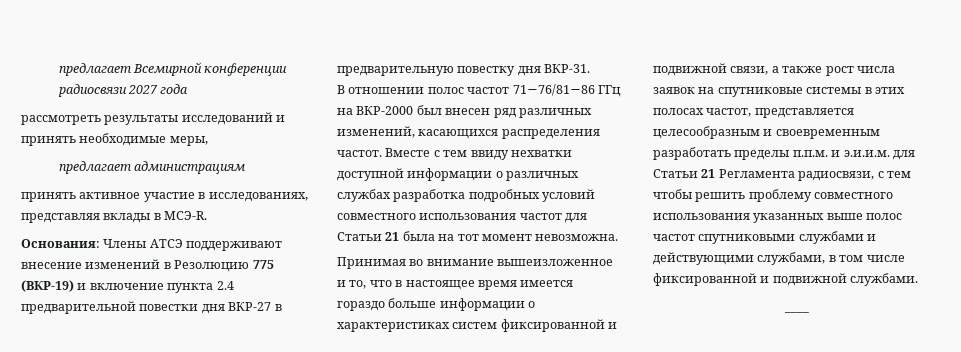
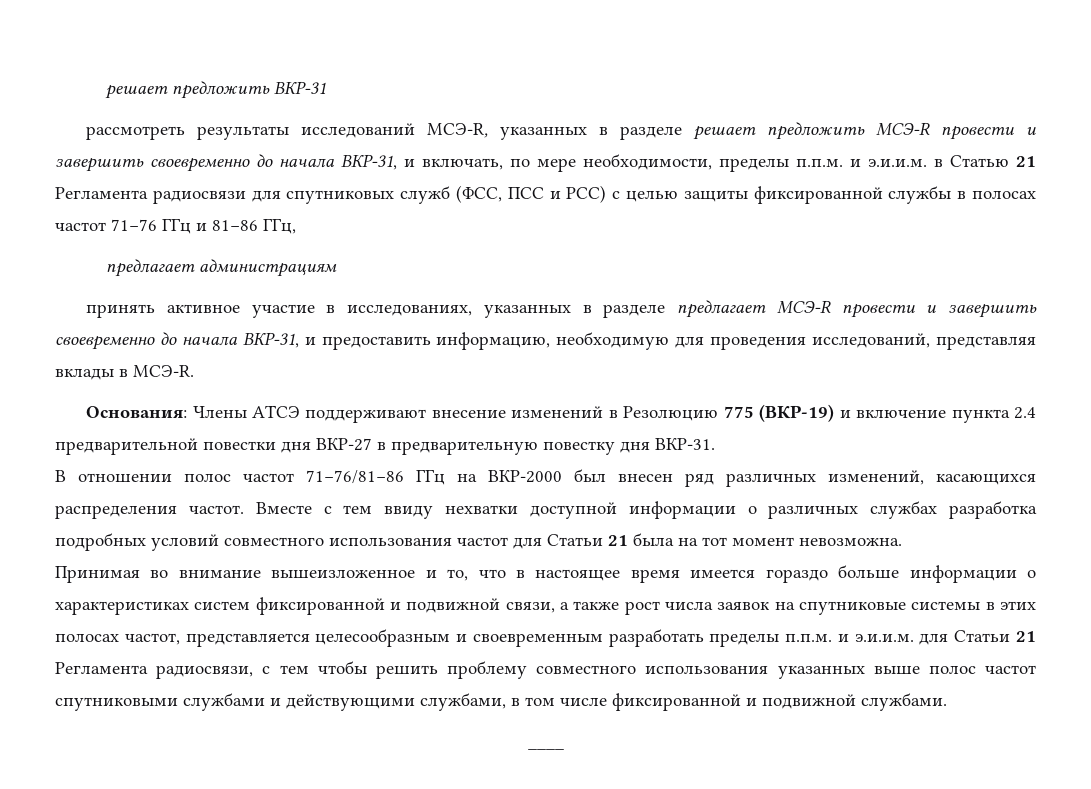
[58,62,288,76] [57,84,189,97] [21,112,286,125] [21,133,208,146] предлагает Всемирной конференции радиосвязи 2027 года // рассмотреть результаты исследований и принять необходимые меры, -> [104,81,326,99] [86,122,1036,140] [55,154,1036,172] [55,185,1036,204] [55,218,296,234] решает предложить ВКР-31 // рассмотреть результаты исследований МСЭ-R, указанных в разделе решает предложить МСЭ-R провести и завершить своевременно до начала ВКР-31, и включать, по мере необходимости, пределы п.п.м. и э.и.и.м. в Статью 21 Регламента радиосвязи для спутниковых служб (ФСС, ПСС и РСС) с целью защиты фиксированной службы в полосах частот 71−76 ГГц и 81−86 ГГц,
(308, 197) none -> [483,300,1037,318] [55,332,931,350] указанных в разделе предлагает МСЭ-R провести и завершить своевременно до начала ВКР-31, и предоставить информацию, необходимую для проведения исследований,

